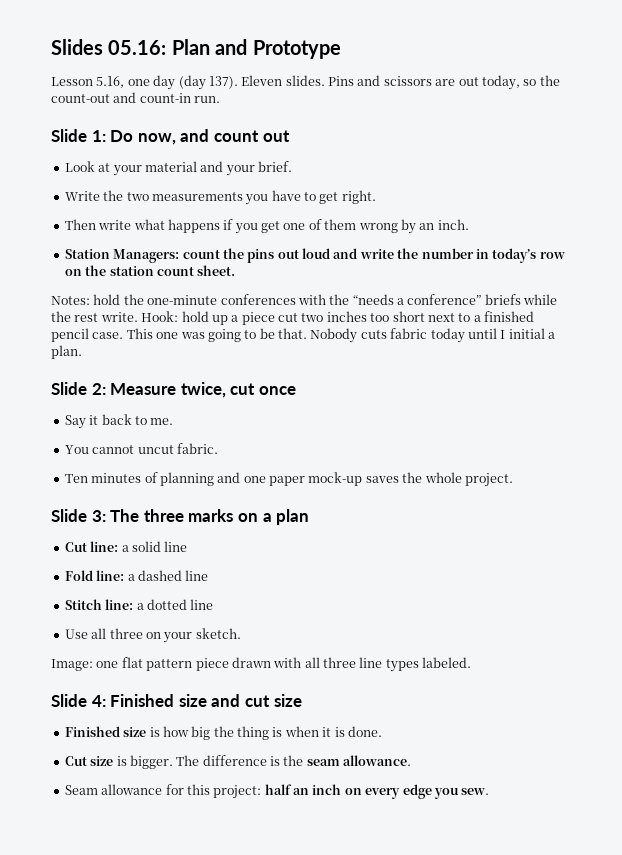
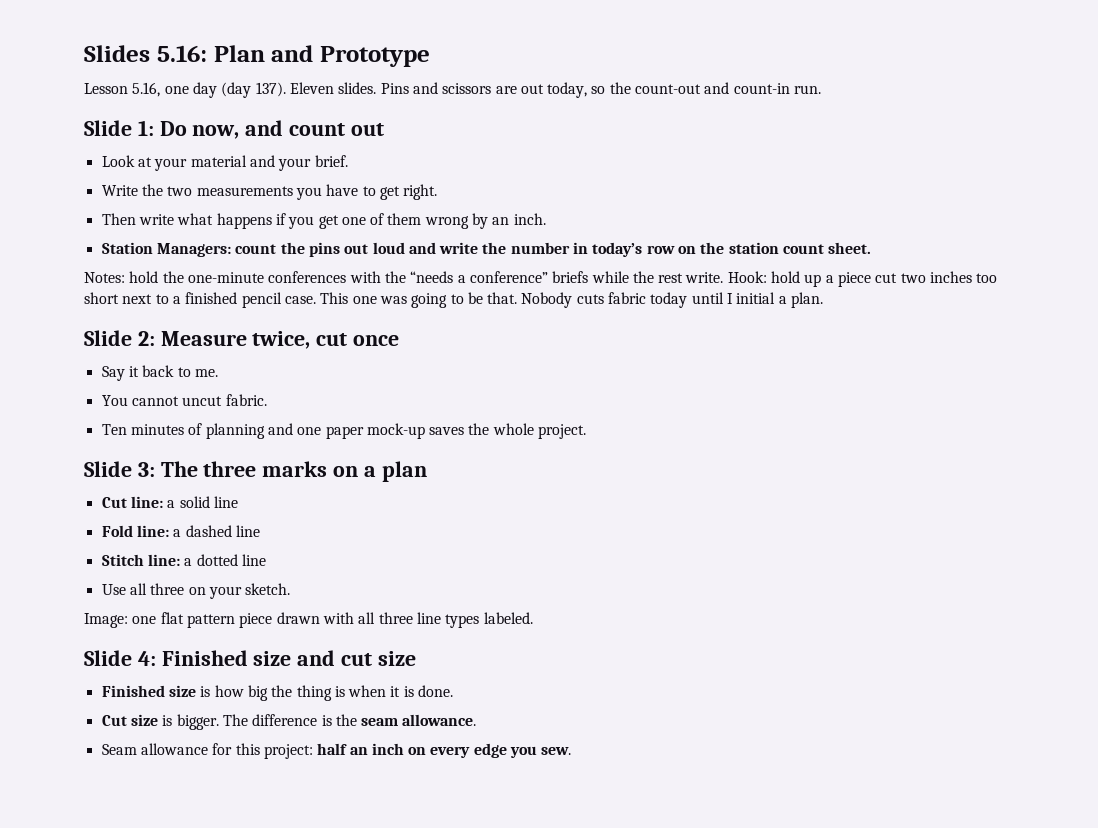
[108,40,167,55] 05.16: -> [156,45,207,62] 5.16:

